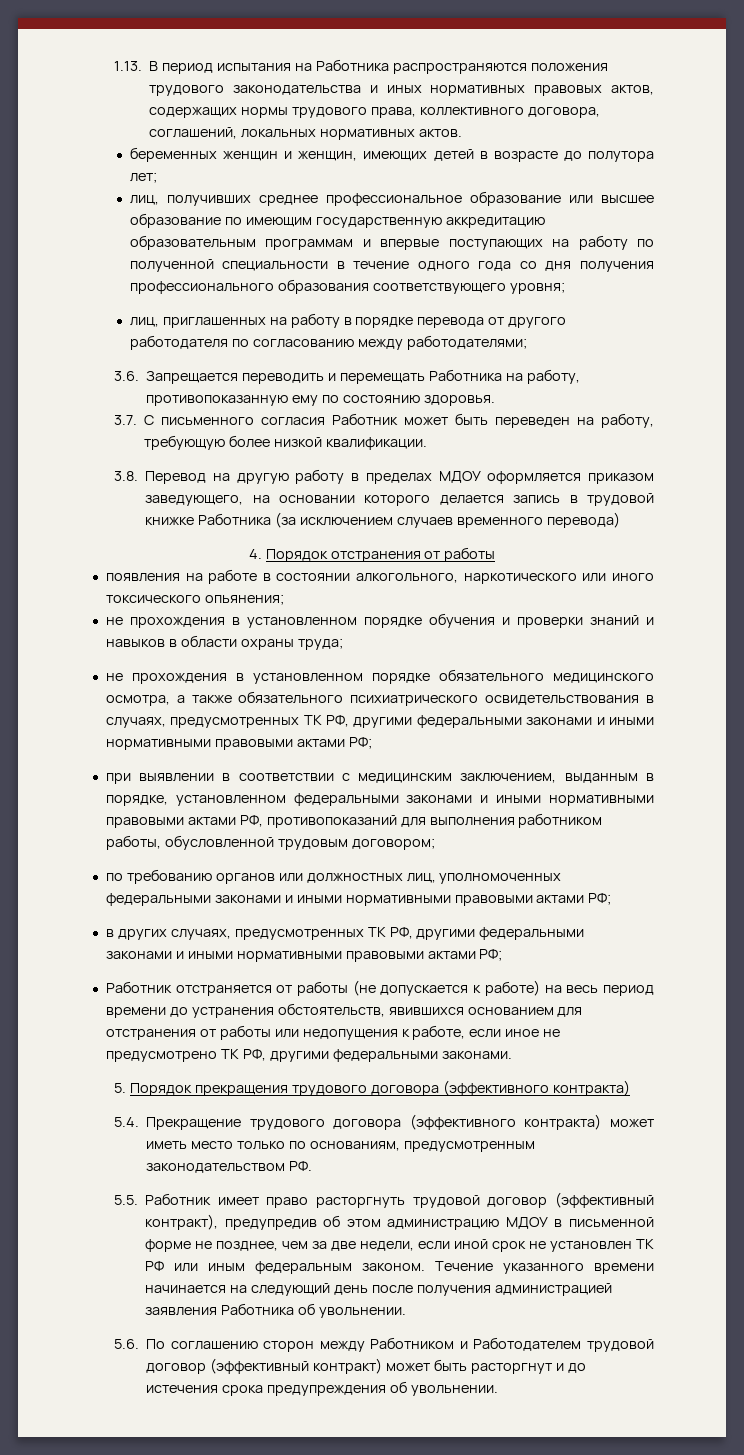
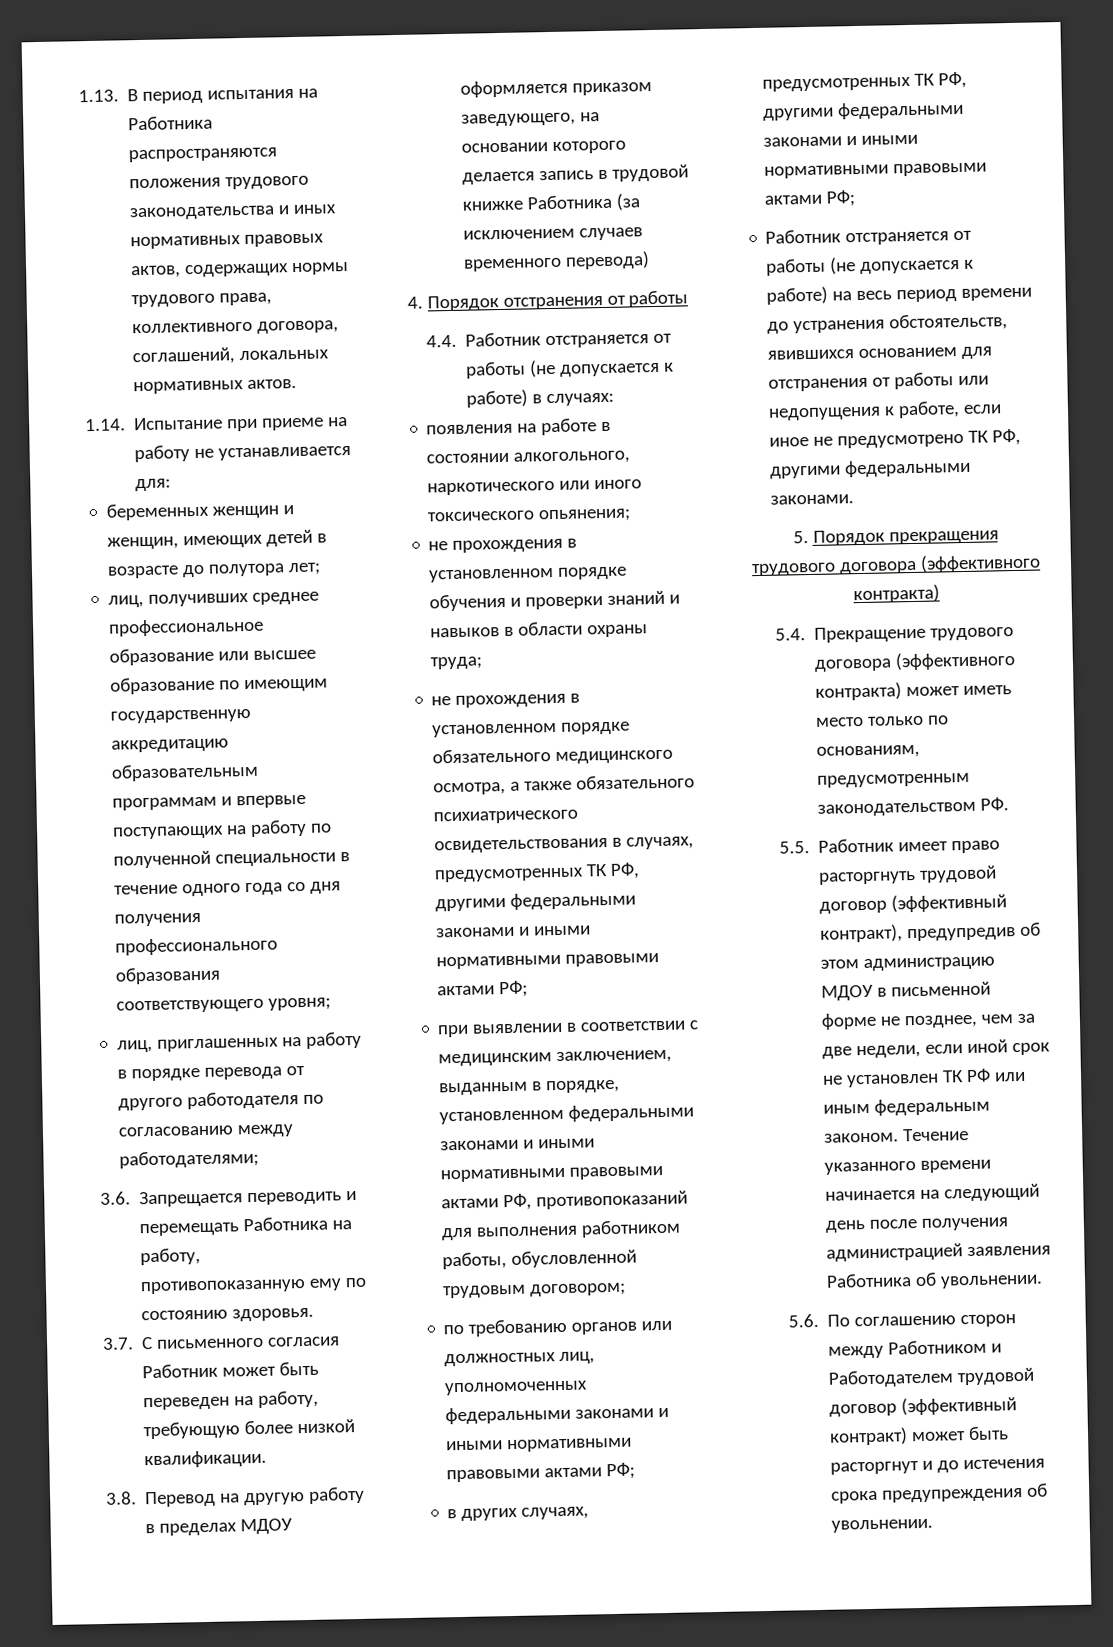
(462, 133) none -> [84,416,348,432] [133,445,351,463] [134,478,171,492] // 1.14. Испытание при приеме на работу не устанавливается для:
(496, 554) none -> [425,332,672,349] [464,359,674,379] [465,389,614,408] // 4.4. Работник отстраняется от работы (не допускается к работе) в случаях:

